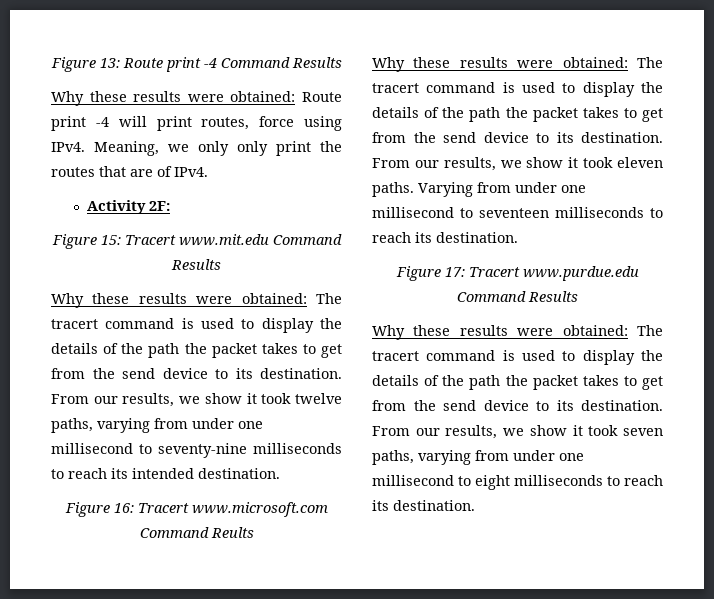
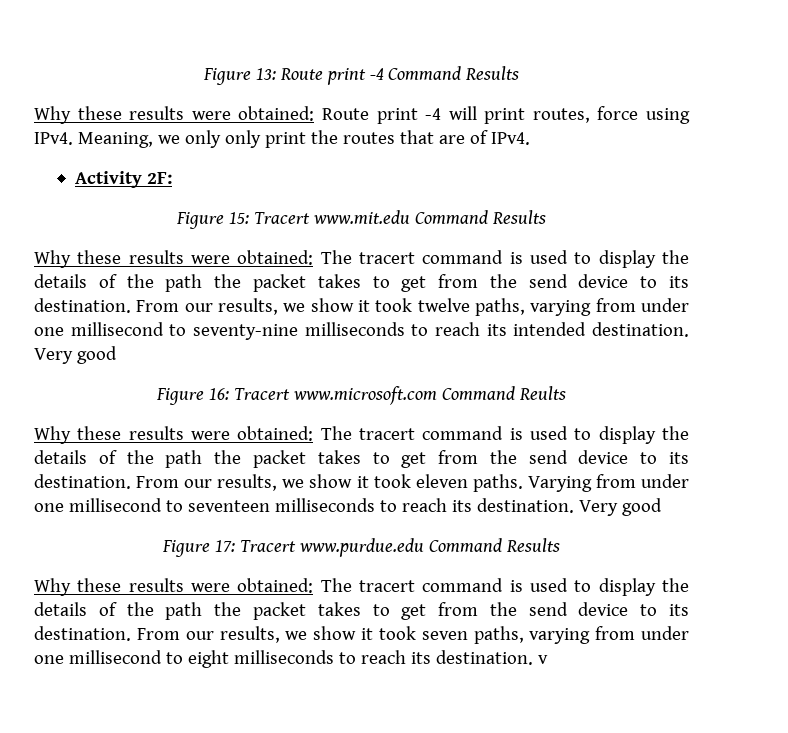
(280, 473) none -> [34,346,117,364] Very good
(518, 237) none -> [578,498,662,516] Very good
(475, 505) none -> [537,655,548,664] v

